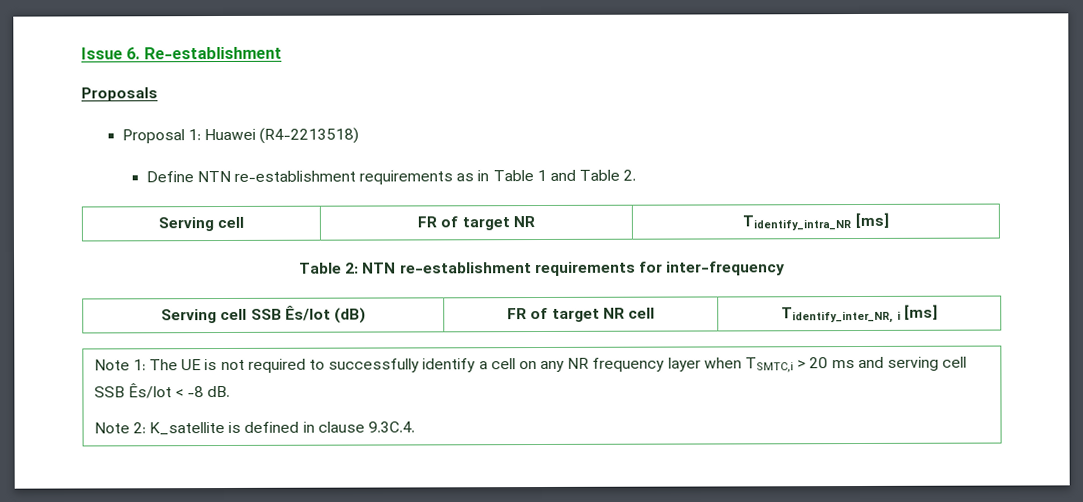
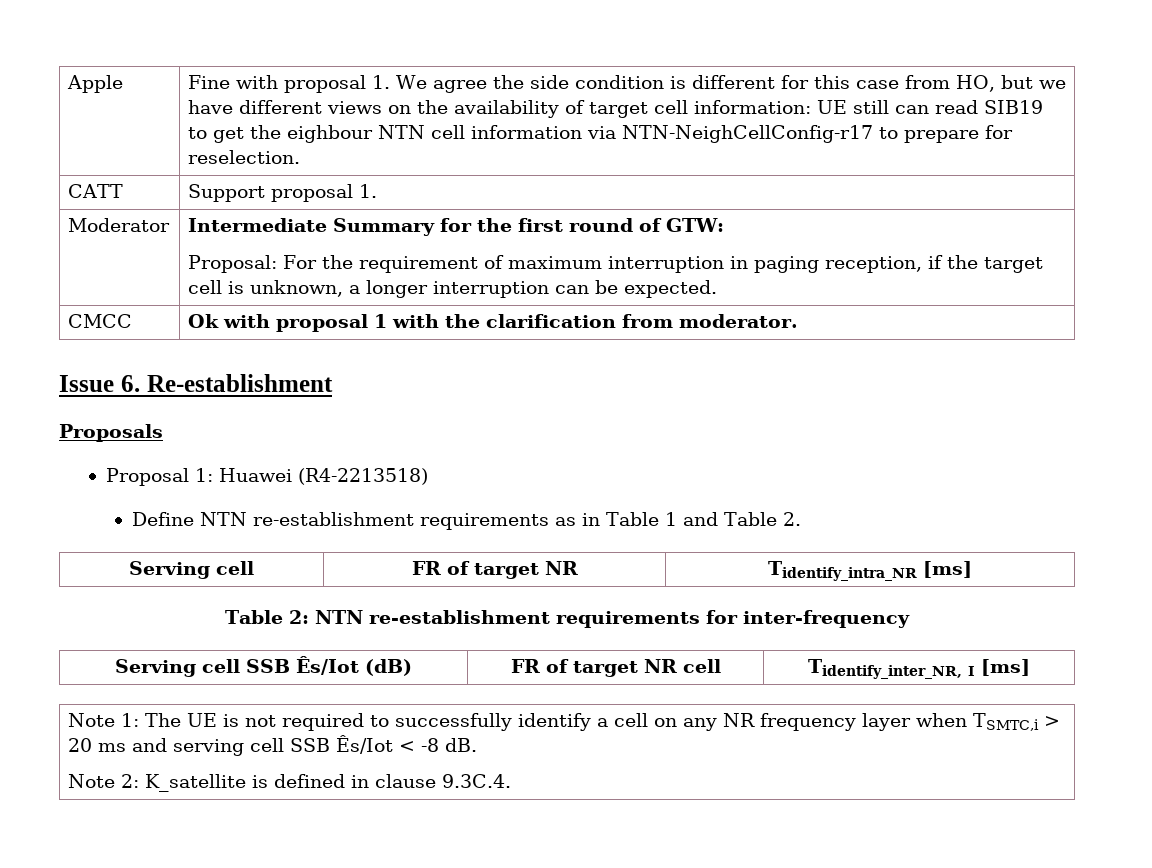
(81, 53) none -> [67,75,124,93] [188,75,1066,93] [188,100,1044,118] [188,125,1014,143] [188,150,301,164] [68,184,124,198] [188,184,378,202] [68,218,171,232] [188,218,725,236] [188,255,1043,273] [188,280,718,298] [68,314,133,328] [188,314,799,332] Apple | Fine with proposal 1. We agree the side condition is different for this case from HO, but we have different views on the availability of target cell information: UE still can read SIB19 to get the eighbour NTN cell information via NTN-NeighCellConfig-r17 to prepare for reselection. // CATT | Support proposal 1. // Moderator | Intermediate Summary for the first round of GTW: // Proposal: For the requirement of maximum interruption in paging reception, if the target cell is unknown, a longer interruption can be expected. // CMCC | Ok with proposal 1 with the clarification from moderator. //
[896,310,901,320] i -> [968,666,975,676] I

